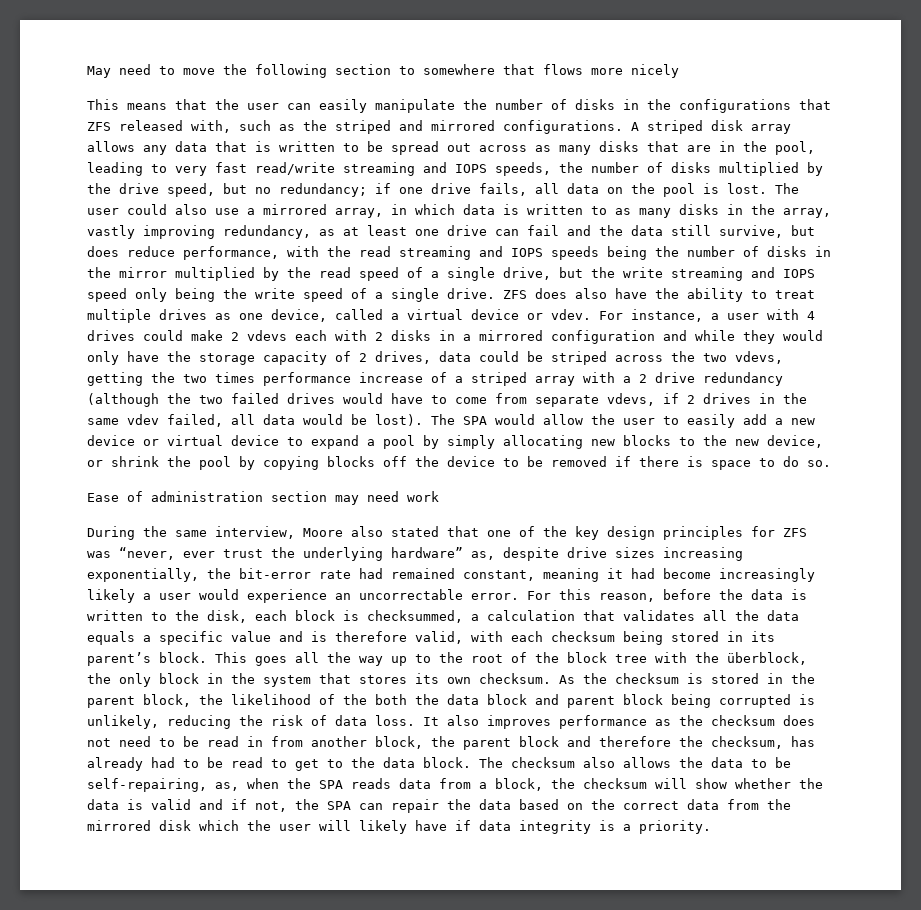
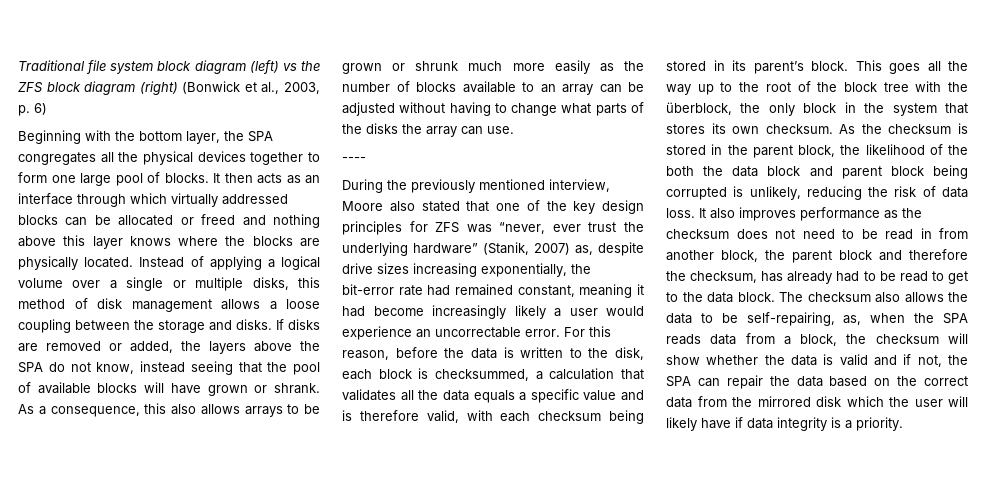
[87,64,679,78] [87,99,831,113] [87,120,791,134] [87,141,815,155] [87,162,823,176] [87,183,799,197] [87,204,831,218] [87,225,815,239] [87,246,831,260] [87,267,815,281] [87,288,815,302] [87,309,815,323] [87,330,823,344] [87,351,783,365] [87,372,783,386] [87,393,807,407] [87,414,815,428] [87,435,823,449] [87,456,831,470] [87,491,439,505] May need to move the following section to somewhere that flows more nicely // This means that the user can easily manipulate the number of disks in the configurations that ZFS released with, such as the striped and mirrored configurations. A striped disk array allows any data that is written to be spread out across as many disks that are in the pool, leading to very fast read/write streaming and IOPS speeds, the number of disks multiplied by the drive speed, but no redundancy; if one drive fails, all data on the pool is lost. The user could also use a mirrored array, in which data is written to as many disks in the array, vastly improving redundancy, as at least one drive can fail and the data still survive, but does reduce performance, with the read streaming and IOPS speeds being the number of disks in the mirror multiplied by the read speed of a single drive, but the write streaming and IOPS speed only being the write speed of a single drive. ZFS does also have the ability to treat multiple drives as one device, called a virtual device or vdev. For instance, a user with 4 drives could make 2 vdevs each with 2 disks in a mirrored configuration and while they would only have the storage capacity of 2 drives, data could be striped across the two vdevs, getting the two times performance increase of a striped array with a 2 drive redundancy (although the two failed drives would have to come from separate vdevs, if 2 drives in the same vdev failed, all data would be lost). The SPA would allow the user to easily add a new device or virtual device to expand a pool by simply allocating new blocks to the new device, or shrink the pool by copying blocks off the device to be removed if there is space to do so. // Ease of administration section may need work -> [18,60,320,74] [18,81,320,95] [18,103,47,116] [18,130,273,144] [18,151,320,165] [18,172,320,186] [18,193,288,207] [18,214,320,228] [18,235,320,249] [18,256,320,270] [18,277,320,291] [18,298,320,312] [18,319,320,333] [18,341,320,354] [18,361,320,375] [18,382,320,396] [18,403,320,417] [342,60,644,74] [342,81,644,95] [342,102,644,116] [342,123,514,137] [342,157,366,162] Traditional file system block diagram (left) vs the ZFS block diagram (right) (Bonwick et al., 2003, p. 6) // Beginning with the bottom layer, the SPA congregates all the physical devices together to form one large pool of blocks. It then acts as an interface through which virtually addressed blocks can be allocated or freed and nothing above this layer knows where the blocks are physically located. Instead of applying a logical volume over a single or multiple disks, this method of disk management allows a loose coupling between the storage and disks. If disks are removed or added, the layers above the SPA do not know, instead seeing that the pool of available blocks will have grown or shrank. As a consequence, this also allows arrays to be grown or shrunk much more easily as the number of blocks available to an array can be adjusted without having to change what parts of the disks the array can use. // ----
[175,530,207,537] same -> [411,179,545,193] previously mentioned
(463, 552) none -> [483,242,570,255] (Stanik, 2007)

